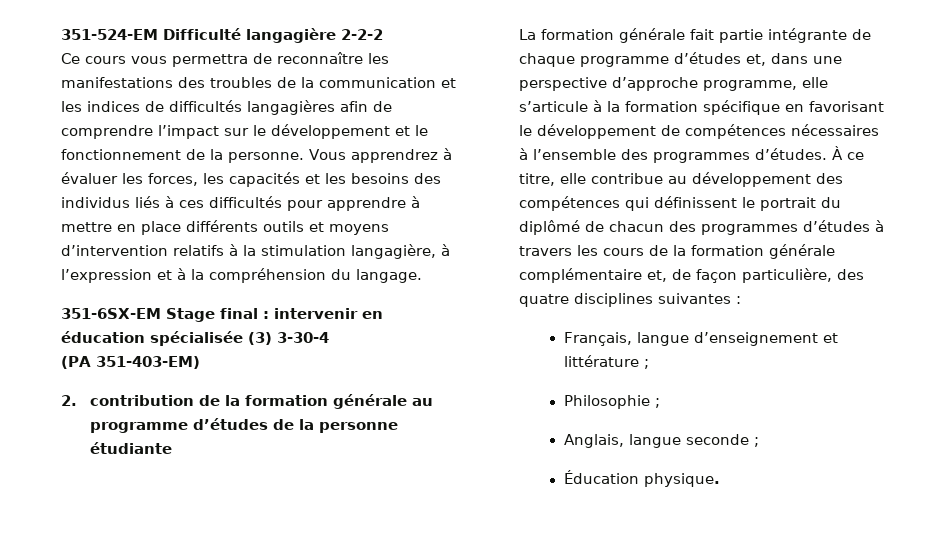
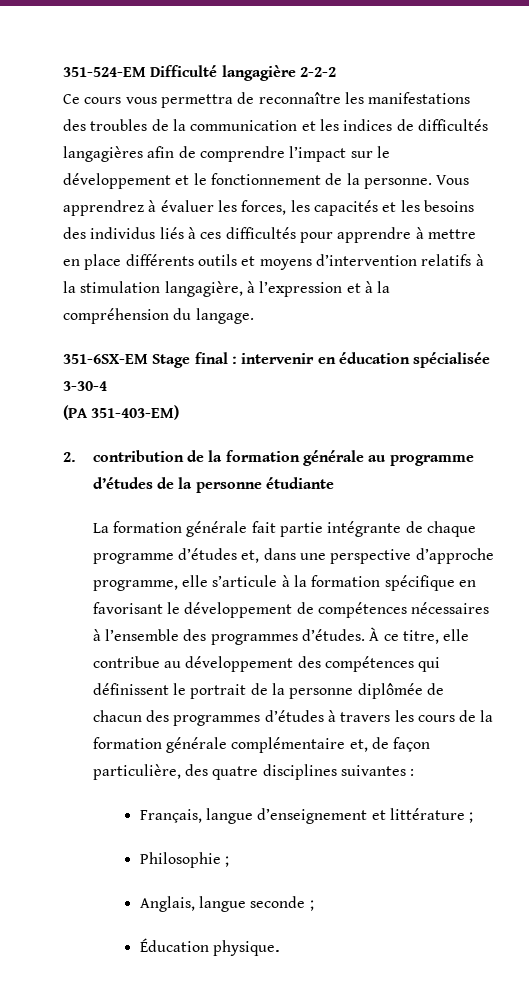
[248,332,272,345] (3) -> (491, 360) none
[820,197,841,208] [518,220,580,235] du diplômé -> [250,683,423,699] de la personne diplômée

